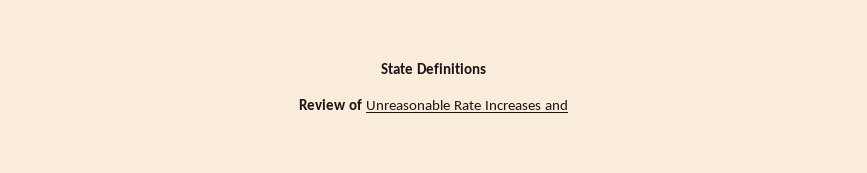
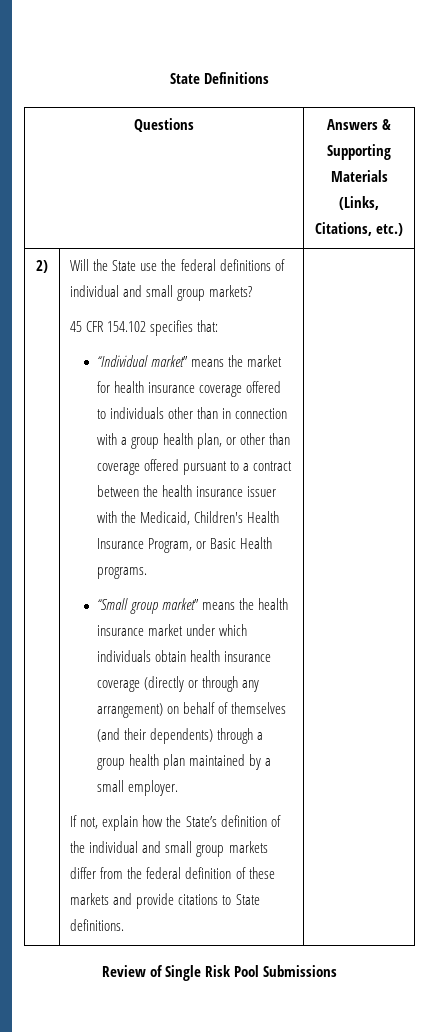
[299,99,568,110] // Review of Unreasonable Rate Increases and -> [134,118,194,132] [326,119,392,130] [327,144,391,160] [330,170,388,182] [339,196,379,210] [314,222,404,236] [36,260,48,273] [70,259,285,271] [70,285,253,301] [70,320,219,336] [97,355,283,367] [97,381,282,397] [97,407,288,419] [97,433,291,449] [97,459,293,475] [97,485,277,497] [97,511,280,525] [97,537,273,553] [97,567,148,579] [97,598,289,614] [97,624,248,636] [97,650,272,662] [97,676,260,692] [97,702,287,718] [97,728,264,744] [97,754,272,770] [97,780,179,796] [70,815,281,831] [70,841,268,857] [70,867,275,879] [70,893,260,909] [70,919,125,931] [101,965,338,981] // Questions | Answers & Supporting Materials (Links, Citations, etc.) // 2) | Will the State use the federal definitions of individual and small group markets? // 45 CFR 154.102 specifies that: // “Individual market” means the market for health insurance coverage offered to individuals other than in connection with a group health plan, or other than coverage offered pursuant to a contract between the health insurance issuer with the Medicaid, Children's Health Insurance Program, or Basic Health programs. // “Small group market” means the health insurance market under which individuals obtain health insurance coverage (directly or through any arrangement) on behalf of themselves (and their dependents) through a group health plan maintained by a small employer. // If not, explain how the State’s definition of the individual and small group markets differ from the federal definition of these markets and provide citations to State definitions. | // Review of Single Risk Pool Submissions

